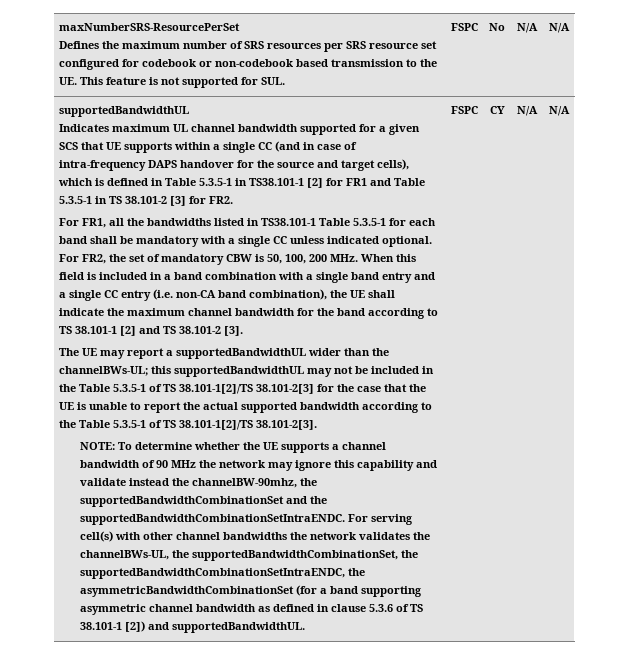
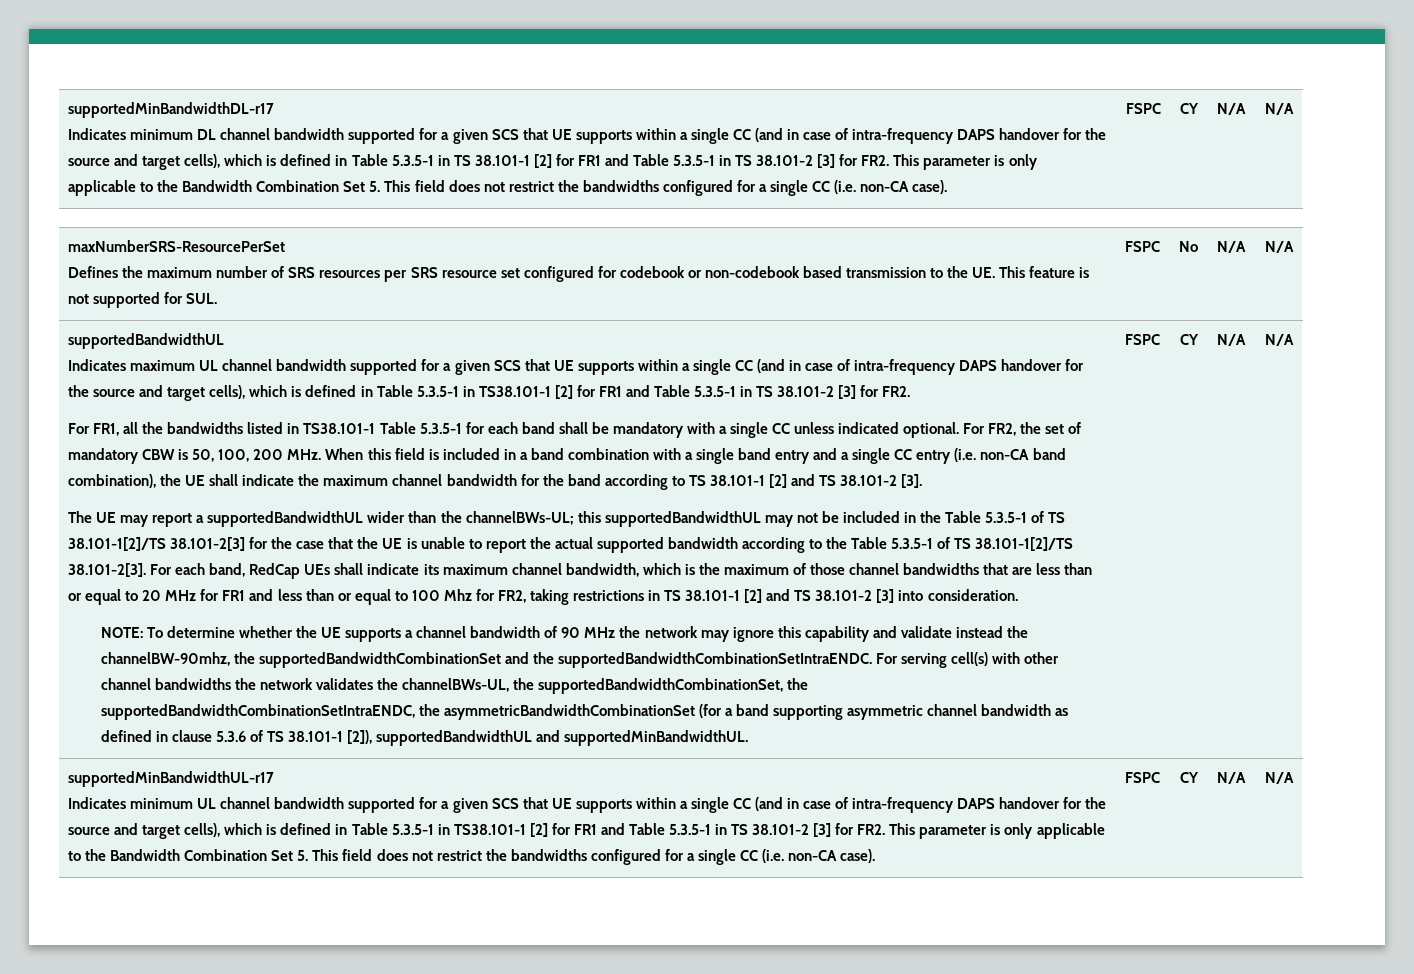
(59, 27) none -> [68,102,275,118] [68,128,1107,144] [68,154,1038,170] [68,180,948,196] [1126,103,1161,114] [1180,103,1199,114] [1217,103,1246,115] [1264,103,1294,115] supportedMinBandwidthDL-r17 // Indicates minimum DL channel bandwidth supported for a given SCS that UE supports within a single CC (and in case of intra-frequency DAPS handover for the source and target cells), which is defined in Table 5.3.5-1 in TS 38.101-1 [2] for FR1 and Table 5.3.5-1 in TS 38.101-2 [3] for FR2. This parameter is only applicable to the Bandwidth Combination Set 5. This field does not restrict the bandwidths configured for a single CC (i.e. non-CA case). | FSPC | CY | N/A | N/A //
(318, 425) none -> [150,563,1093,579] [68,589,1018,605] For each band, RedCap UEs shall indicate its maximum channel bandwidth, which is the maximum of those channel bandwidths that are less than or equal to 20 MHz for FR1 and less than or equal to 100 Mhz for FR2, taking restrictions in TS 38.101-1 [2] and TS 38.101-2 [3] into consideration.
[125,621,306,633] [450,106,478,114] [489,106,505,114] [516,106,538,116] [548,106,570,116] [2]) and supportedBandwidthUL. | FSPC | CY | N/A | N/A -> [347,730,749,746] [1125,334,1160,345] [1179,334,1199,345] [1217,334,1246,346] [1264,334,1294,346] [68,771,275,787] [68,797,1107,813] [68,823,1105,839] [68,849,876,865] [1125,772,1160,783] [1179,772,1199,783] [1217,772,1246,784] [1264,772,1294,784] [2]), supportedBandwidthUL and supportedMinBandwidthUL. | FSPC | CY | N/A | N/A // supportedMinBandwidthUL-r17 // Indicates minimum UL channel bandwidth supported for a given SCS that UE supports within a single CC (and in case of intra-frequency DAPS handover for the source and target cells), which is defined in Table 5.3.5-1 in TS38.101-1 [2] for FR1 and Table 5.3.5-1 in TS 38.101-2 [3] for FR2. This parameter is only applicable to the Bandwidth Combination Set 5. This field does not restrict the bandwidths configured for a single CC (i.e. non-CA case). | FSPC | CY | N/A | N/A

